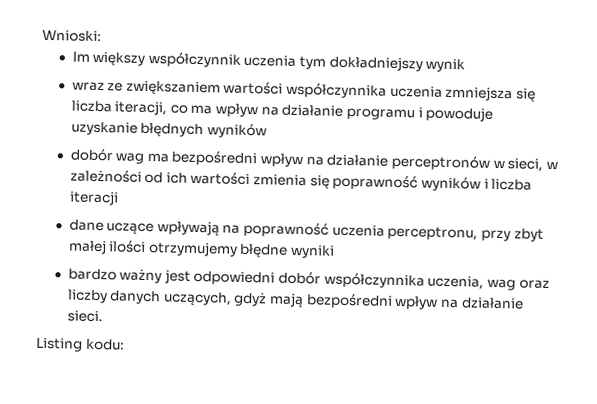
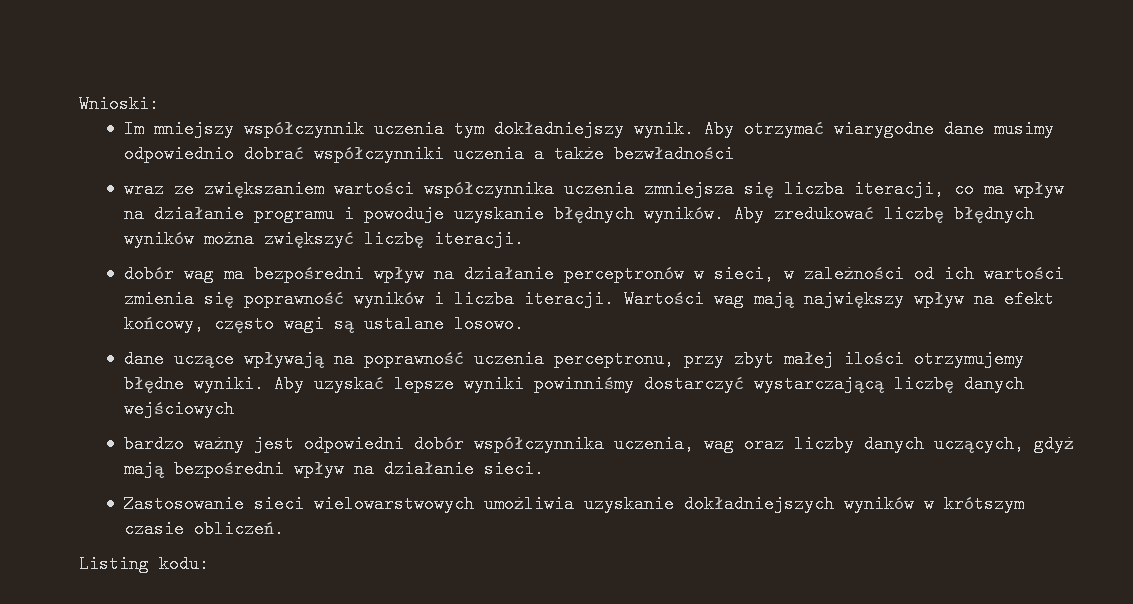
[92,51,146,66] większy -> [154,120,235,138] mniejszy
[425,58,466,73] wynik -> [634,120,1055,138] [124,145,735,163] wynik. Aby otrzymać wiarygodne dane musimy odpowiednio dobrać współczynniki uczenia a także bezwładności
[206,123,267,139] wyników -> [644,205,1035,223] [124,230,525,248] wyników. Aby zredukować liczbę błędnych wyników można zwiększyć liczbę iteracji.
[68,190,119,206] iteracji -> [524,290,1055,308] [124,315,525,333] iteracji. Wartości wag mają największy wpływ na efekt końcowy, często wagi są ustalane losowo.
[290,244,336,259] wyniki -> [194,375,1025,393] [124,400,235,418] wyniki. Aby uzyskać lepsze wyniki powinniśmy dostarczyć wystarczającą liczbę danych wejściowych
(103, 316) none -> [124,495,1025,513] [124,520,285,538] // Zastosowanie sieci wielowarstwowych umożliwia uzyskanie dokładniejszych wyników w krótszym czasie obliczeń.

